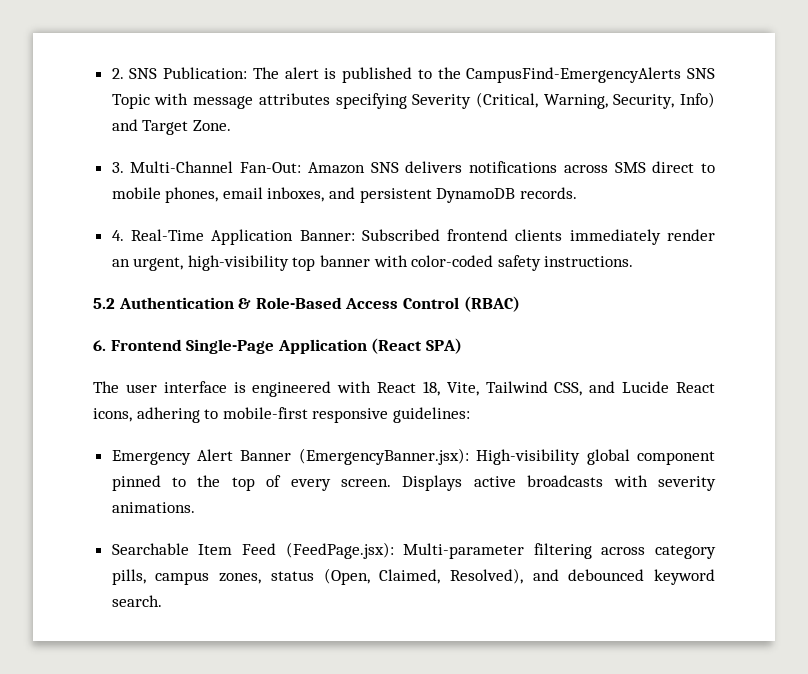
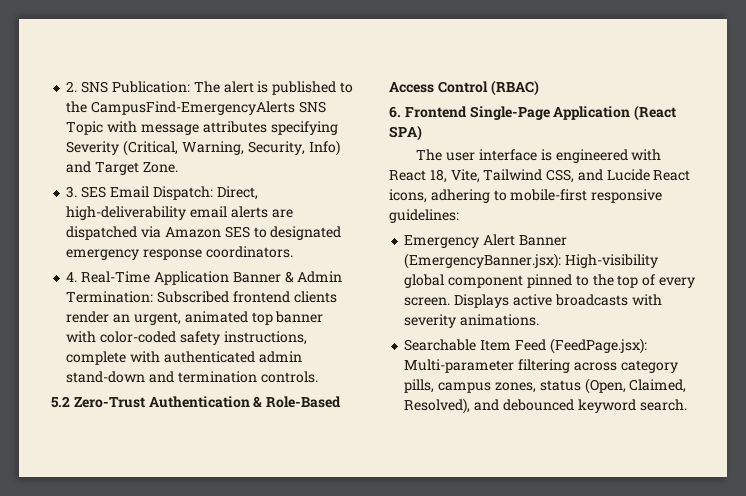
[130,161,716,174] [111,187,577,203] Multi-Channel Fan-Out: Amazon SNS delivers notifications across SMS direct to mobile phones, email inboxes, and persistent DynamoDB records. -> [81,186,258,200] [66,206,293,220] [66,226,342,240] [66,246,293,260] SES Email Dispatch: Direct, high-deliverability email alerts are dispatched via Amazon SES to designated emergency response coordinators.
[299,230,355,241] Banner: -> [232,271,343,283] [66,291,154,303] Banner & Admin Termination:
[569,229,661,245] immediately -> (337, 297) none
[187,255,289,271] high-visibility -> [184,311,248,323] animated
[544,256,634,267] instructions. -> [223,331,307,345] [66,351,302,365] [66,371,318,383] instructions, complete with authenticated admin stand-down and termination controls.
(115, 303) none -> [73,397,145,408] Zero-Trust

